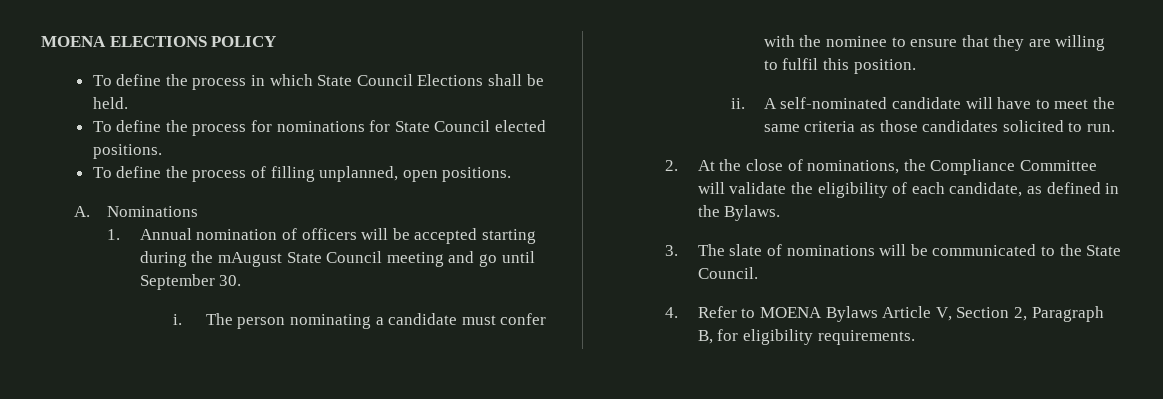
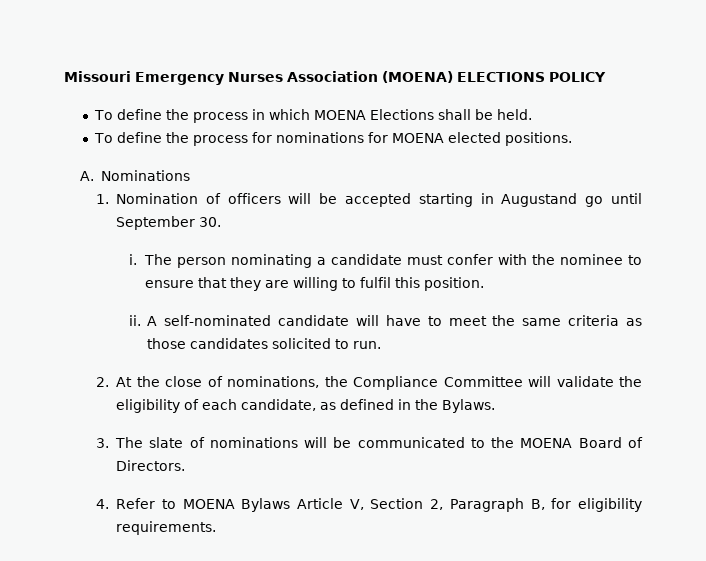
[41,36,106,47] MOENA -> [64,71,453,85] Missouri Emergency Nurses Association (MOENA)
[317,74,413,86] State Council -> [314,110,367,120] MOENA
[394,120,491,132] State Council -> [392,133,445,143] MOENA
[92,166,512,182] // To define the process of filling unplanned, open positions. -> (573, 139) none
[139,228,278,240] Annual nomination -> [116,193,199,204] Nomination
[139,251,475,267] during the mAugust State Council meeting and -> [480,193,578,207] in Augustand
[1086,245,1122,256] [697,267,758,279] State Council. -> [520,437,643,448] [116,460,186,471] MOENA Board of Directors.

